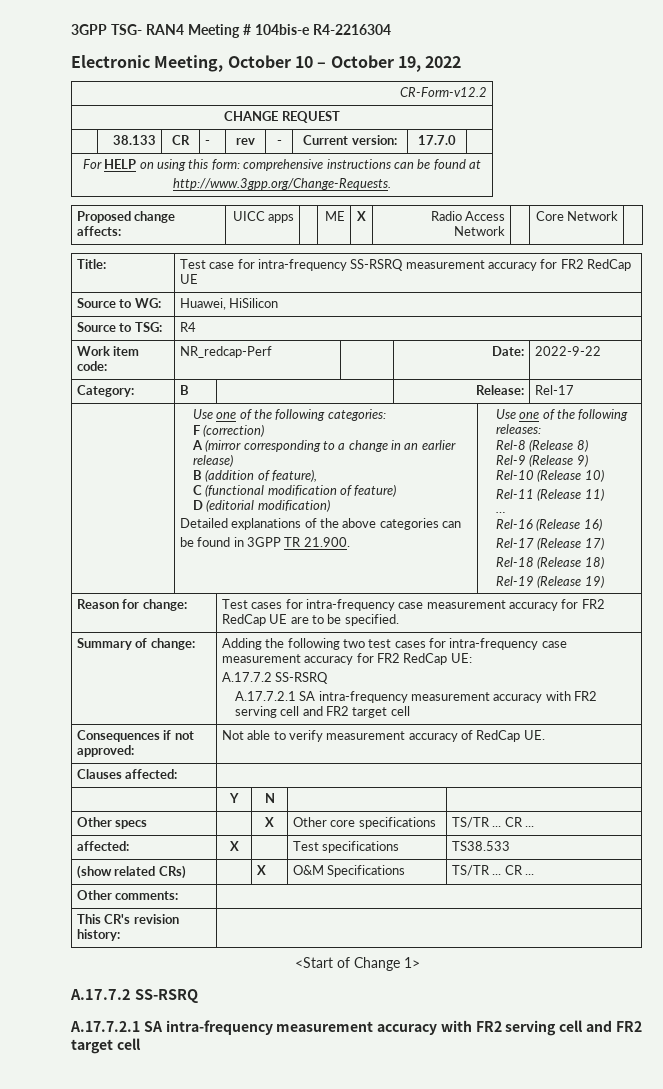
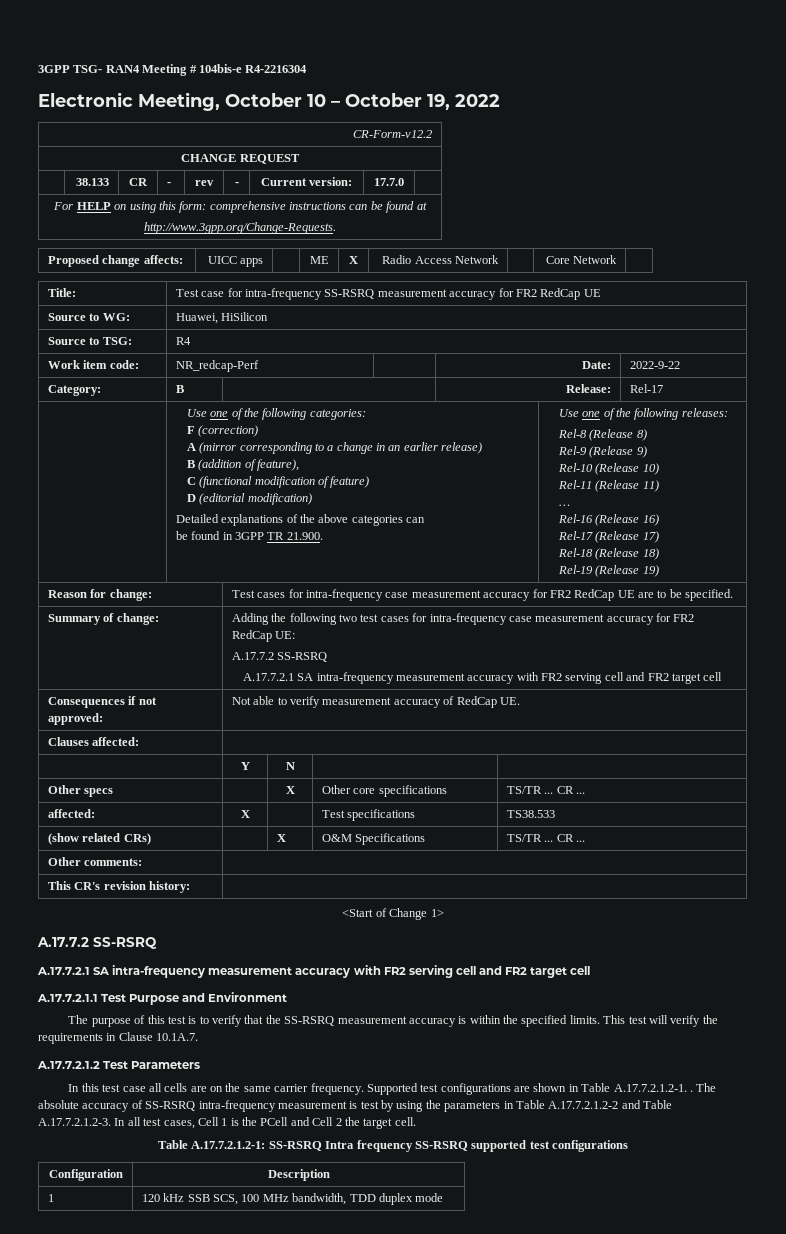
(141, 1044) none -> [37,992,288,1005] [68,1015,718,1027] [38,1032,199,1044] [37,1061,201,1069] [68,1083,717,1095] [38,1100,672,1112] [38,1117,416,1129] [158,1140,628,1152] [48,1169,123,1181] [267,1169,330,1181] [47,1194,54,1202] [141,1193,444,1205] // A.17.7.2.1.1 Test Purpose and Environment // The purpose of this test is to verify that the SS-RSRQ measurement accuracy is within the specified limits. This test will verify the requirements in Clause 10.1A.7. // A.17.7.2.1.2 Test Parameters // In this test case all cells are on the same carrier frequency. Supported test configurations are shown in Table A.17.7.2.1.2-1. . The absolute accuracy of SS-RSRQ intra-frequency measurement is test by using the parameters in Table A.17.7.2.1.2-2 and Table A.17.7.2.1.2-3. In all test cases, Cell 1 is the PCell and Cell 2 the target cell. // Table A.17.7.2.1.2-1: SS-RSRQ Intra frequency SS-RSRQ supported test configurations // Configuration | Description // 1 | 120 kHz SSB SCS, 100 MHz bandwidth, TDD duplex mode

